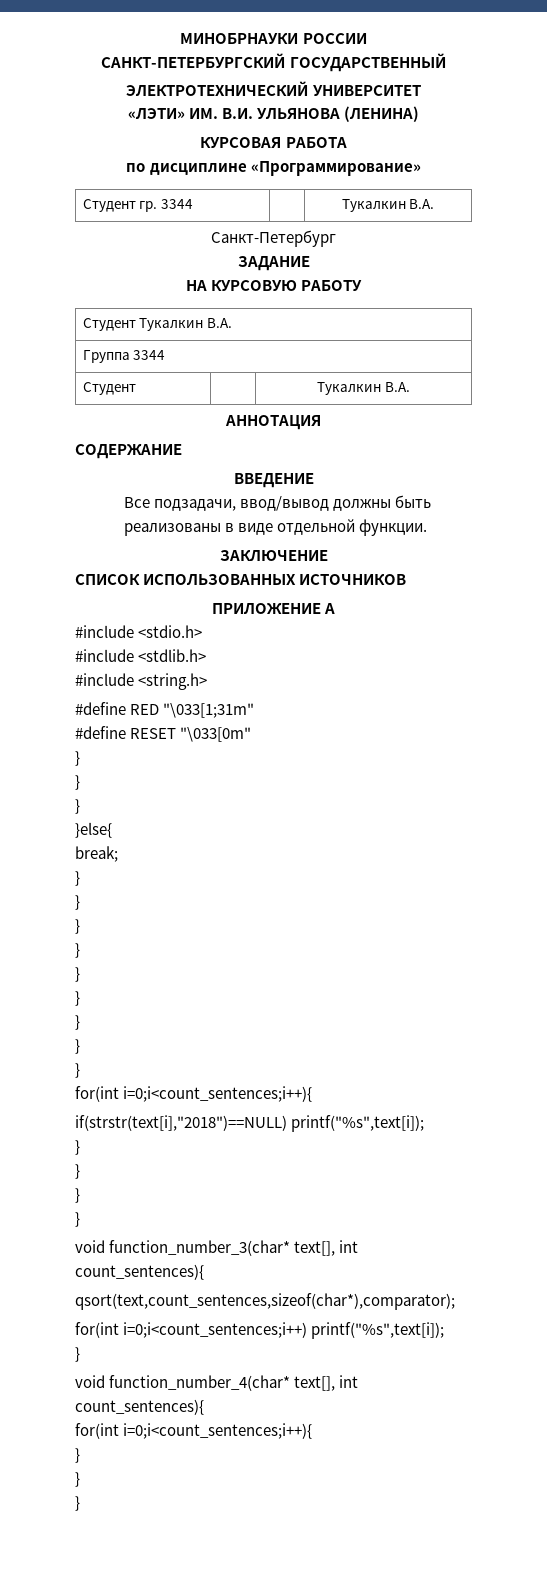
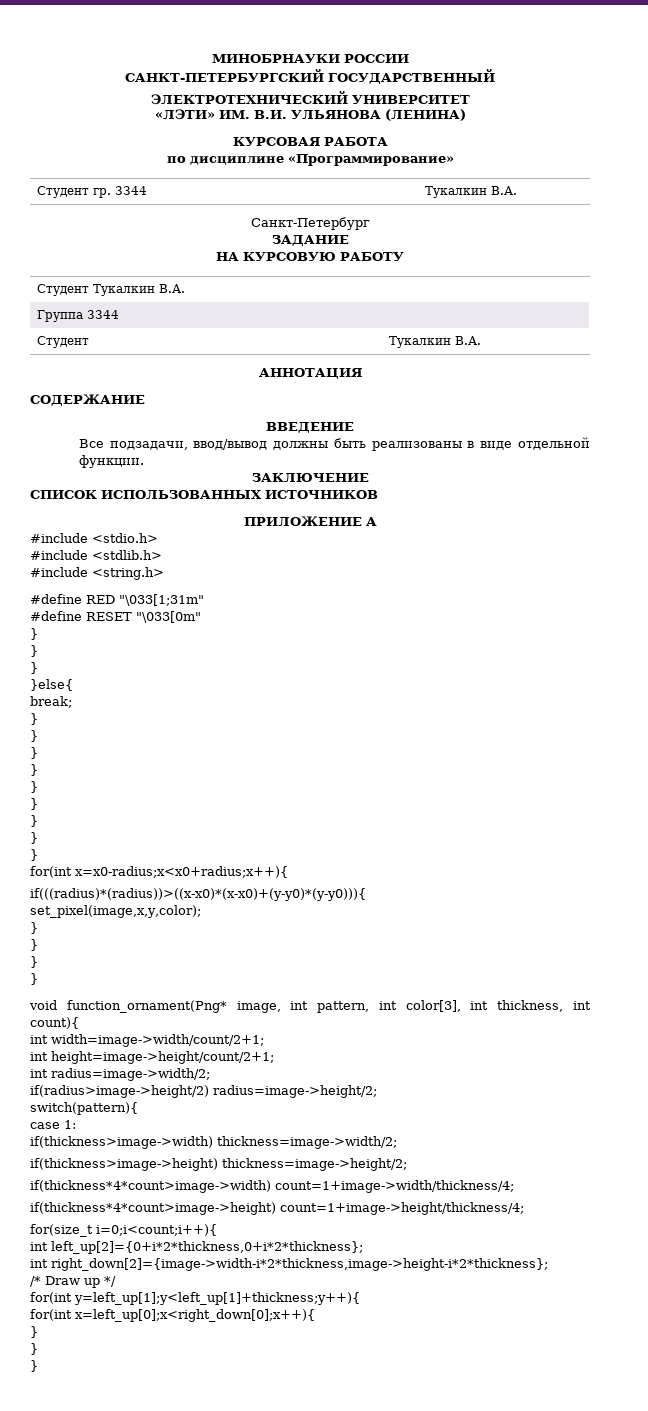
[123,1086,313,1102] [75,1115,425,1132] i=0;i<count_sentences;i++){ // if(strstr(text[i],"2018")==NULL) printf("%s",text[i]); -> [75,866,288,878] [30,888,366,901] [30,905,201,918] x=x0-radius;x<x0+radius;x++){ // if(((radius)*(radius))>((x-x0)*(x-x0)+(y-y0)*(y-y0))){ // set_pixel(image,x,y,color);
[109,1240,359,1256] [75,1264,204,1280] [75,1293,455,1310] [75,1322,445,1339] [75,1347,80,1362] [75,1375,359,1391] [75,1399,204,1415] [75,1423,313,1439] function_number_3(char* text[], int count_sentences){ // qsort(text,count_sentences,sizeof(char*),comparator); // for(int i=0;i<count_sentences;i++) printf("%s",text[i]); // } // void function_number_4(char* text[], int count_sentences){ // for(int i=0;i<count_sentences;i++){ -> [66,1000,591,1013] [30,1017,79,1029] [30,1034,264,1047] [30,1051,274,1064] [30,1068,210,1081] [30,1085,377,1098] [30,1102,138,1115] [30,1120,76,1129] [30,1136,397,1149] [30,1158,407,1171] [30,1180,514,1193] [30,1202,524,1215] [30,1224,217,1237] [30,1241,363,1254] [30,1258,548,1271] [30,1276,116,1288] [30,1292,360,1305] [30,1309,315,1322] function_ornament(Png* image, int pattern, int color[3], int thickness, int count){ // int width=image->width/count/2+1; // int height=image->height/count/2+1; // int radius=image->width/2; // if(radius>image->height/2) radius=image->height/2; // switch(pattern){ // case 1: // if(thickness>image->width) thickness=image->width/2; // if(thickness>image->height) thickness=image->height/2; // if(thickness*4*count>image->width) count=1+image->width/thickness/4; // if(thickness*4*count>image->height) count=1+image->height/thickness/4; // for(size_t i=0;i<count;i++){ // int left_up[2]={0+i*2*thickness,0+i*2*thickness}; // int right_down[2]={image->width-i*2*thickness,image->height-i*2*thickness}; // /* Draw up */ // for(int y=left_up[1];y<left_up[1]+thickness;y++){ // for(int x=left_up[0];x<right_down[0];x++){

